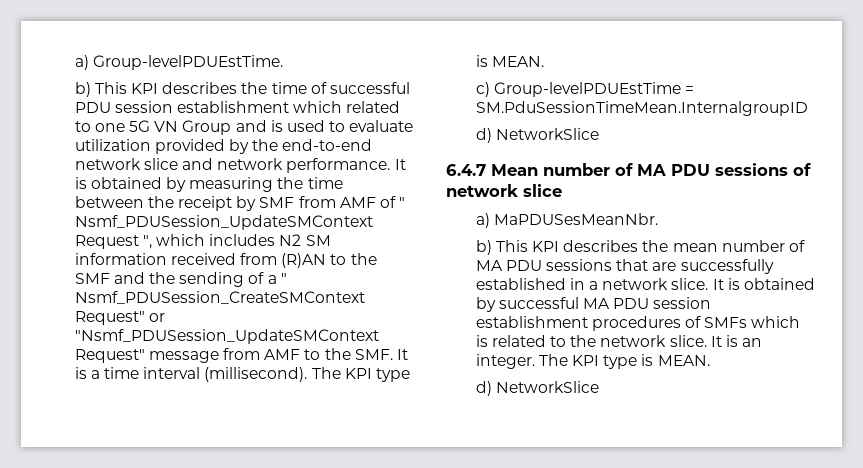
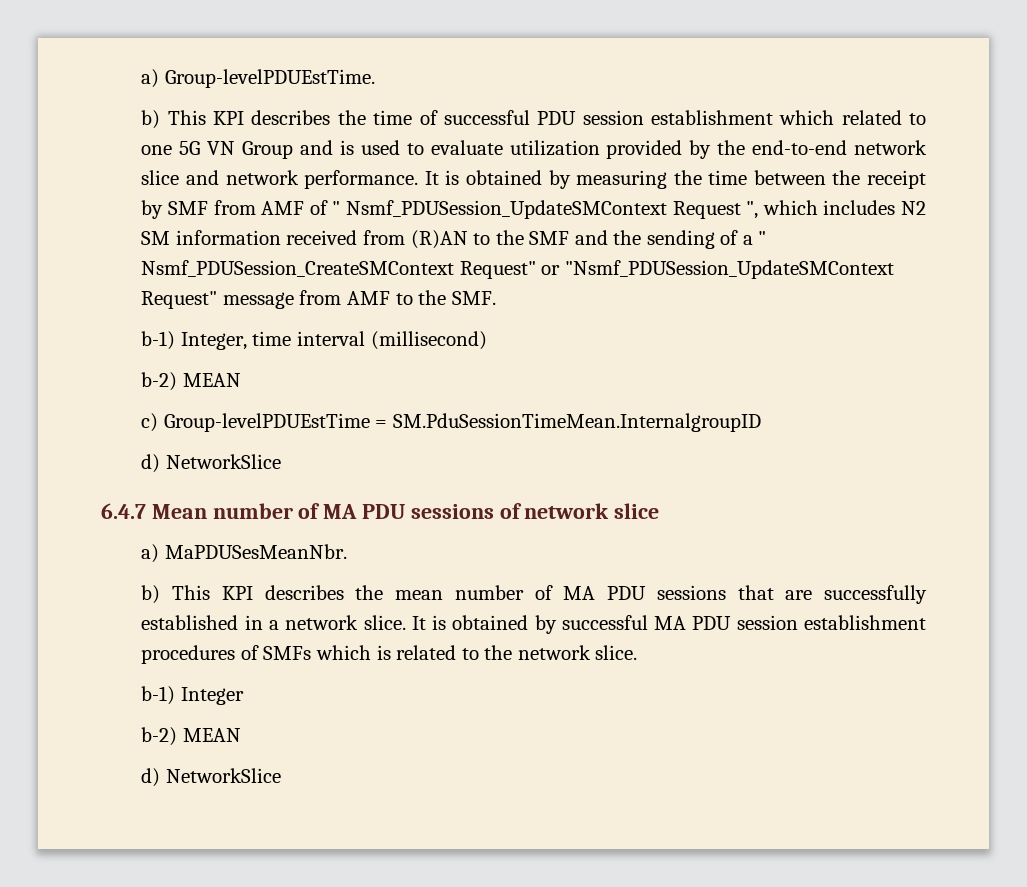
[396,349,408,360] [74,367,410,382] [475,55,544,67] It is a time interval (millisecond). The KPI type is MEAN. -> [141,331,487,350] [141,372,241,391] // b-1) Integer, time interval (millisecond) // b-2) MEAN
[710,335,763,347] [475,354,710,369] It is an integer. The KPI type is MEAN. -> [141,686,244,705] [141,727,241,746] // b-1) Integer // b-2) MEAN

